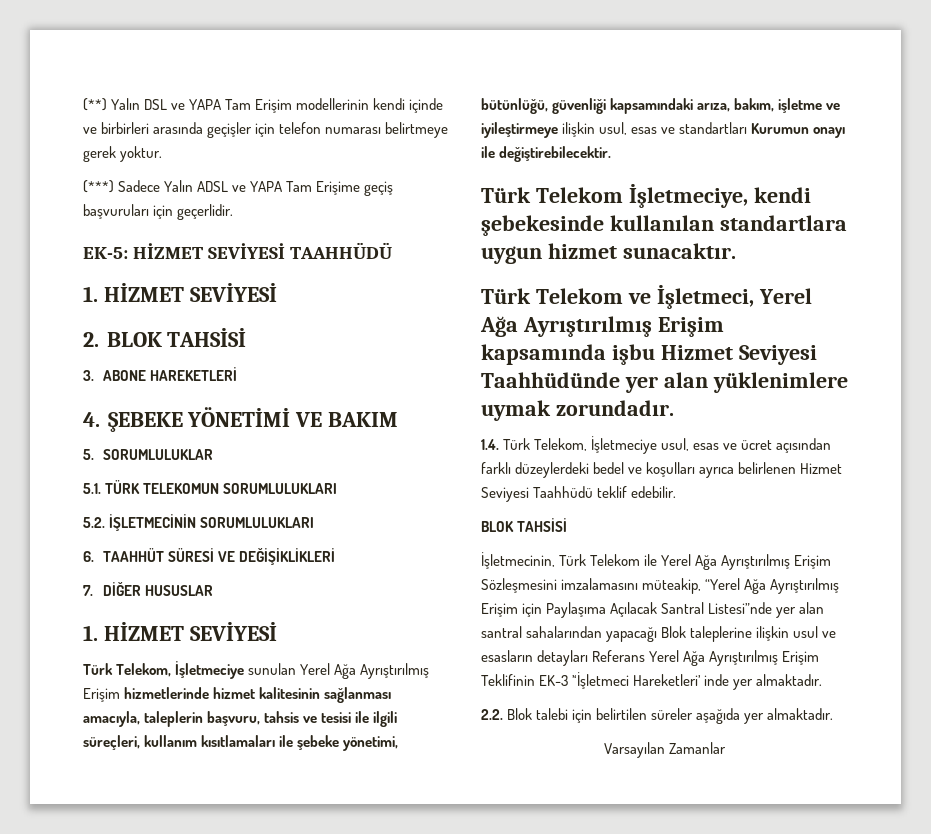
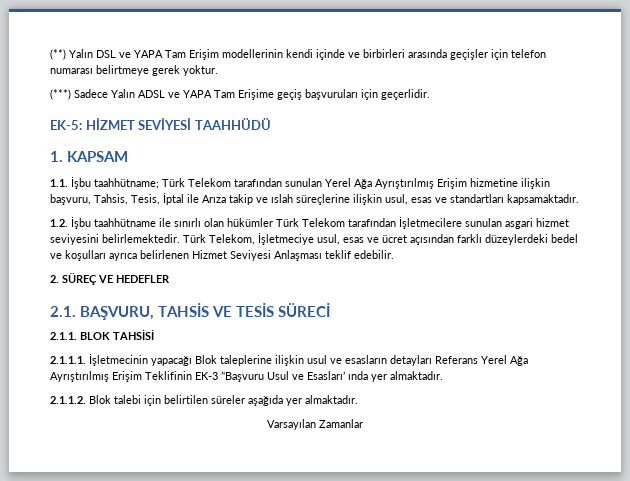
[103,283,277,302] [83,328,247,347] [83,367,237,381] [83,407,399,432] [83,449,213,460] [83,480,338,494] [83,514,315,531] [83,548,335,565] [83,582,213,596] [83,622,277,641] [83,661,245,679] HİZMET SEVİYESİ // 2. BLOK TAHSİSİ // 3. ABONE HAREKETLERİ // 4. ŞEBEKE YÖNETİMİ VE BAKIM // 5. SORUMLULUKLAR // 5.1. TÜRK TELEKOMUN SORUMLULUKLARI // 5.2. İŞLETMECİNİN SORUMLULUKLARI // 6. TAAHHÜT SÜRESİ VE DEĞİŞİKLİKLERİ // 7. DİĞER HUSUSLAR // 1. HİZMET SEVİYESİ // Türk Telekom, İşletmeciye -> [67,151,129,162] [50,177,282,189] KAPSAM // 1.1. İşbu taahhütname; Türk Telekom tarafından
[124,687,392,703] [83,711,398,727] [83,735,399,751] [481,98,841,114] [481,122,558,138] hizmetlerinde hizmet kalitesinin sağlanması amacıyla, taleplerin başvuru, tahsis ve tesisi ile ilgili süreçleri, kullanım kısıtlamaları ile şebeke yönetimi, bütünlüğü, güvenliği kapsamındaki arıza, bakım, işletme ve iyileştirmeye -> [470,178,550,189] [50,193,350,205] hizmetine ilişkin başvuru, Tahsis, Tesis, İptal ile Arıza takip ve ıslah süreçlerine
[751,123,846,138] [481,146,612,162] [481,184,811,208] [481,215,847,236] [481,243,736,264] [481,285,812,309] [480,316,724,337] [481,344,817,365] [481,372,848,393] [481,400,674,421] [481,439,499,450] Kurumun onayı ile değiştirebilecektir. // Türk Telekom İşletmeciye, kendi şebekesinde kullanılan standartlara uygun hizmet sunacaktır. // Türk Telekom ve İşletmeci, Yerel Ağa Ayrıştırılmış Erişim kapsamında işbu Hizmet Seviyesi Taahhüdünde yer alan yüklenimlere uymak zorundadır. // 1.4. -> [507,194,579,205] [50,217,569,229] [50,234,180,245] kapsamaktadır. // 1.2. İşbu taahhütname ile sınırlı olan hükümler Türk Telekom tarafından İşletmecilere sunulan asgari hizmet seviyesini belirlemektedir.
[533,486,594,498] Taahhüdü -> [274,250,322,261] Anlaşması
[481,518,568,532] [481,552,832,570] [481,578,840,594] [481,602,825,618] [481,626,603,638] BLOK TAHSİSİ // İşletmecinin, Türk Telekom ile Yerel Ağa Ayrıştırılmış Erişim Sözleşmesini imzalamasını müteakip, “Yerel Ağa Ayrıştırılmış Erişim için Paylaşıma Açılacak Santral Listesi”nde yer alan santral sahalarından -> [50,273,170,285] [50,303,331,320] [50,330,154,340] [50,354,148,366] 2. SÜREÇ VE HEDEFLER // 2.1. BAŞVURU, TAHSİS VE TESİS SÜRECİ // 2.1.1. BLOK TAHSİSİ // 2.1.1.1. İşletmecinin
[572,672,823,690] [481,709,503,720] ’‘İşletmeci Hareketleri’ inde yer almaktadır. // 2.2. -> [221,371,443,382] [50,396,86,404] ’‘Başvuru Usul ve Esasları’ ında yer almaktadır. // 2.1.1.2.

